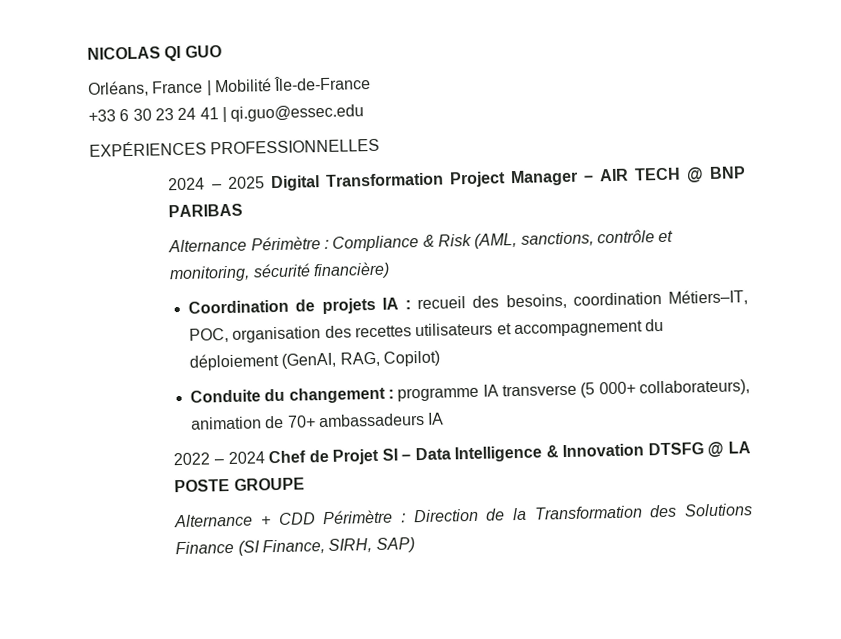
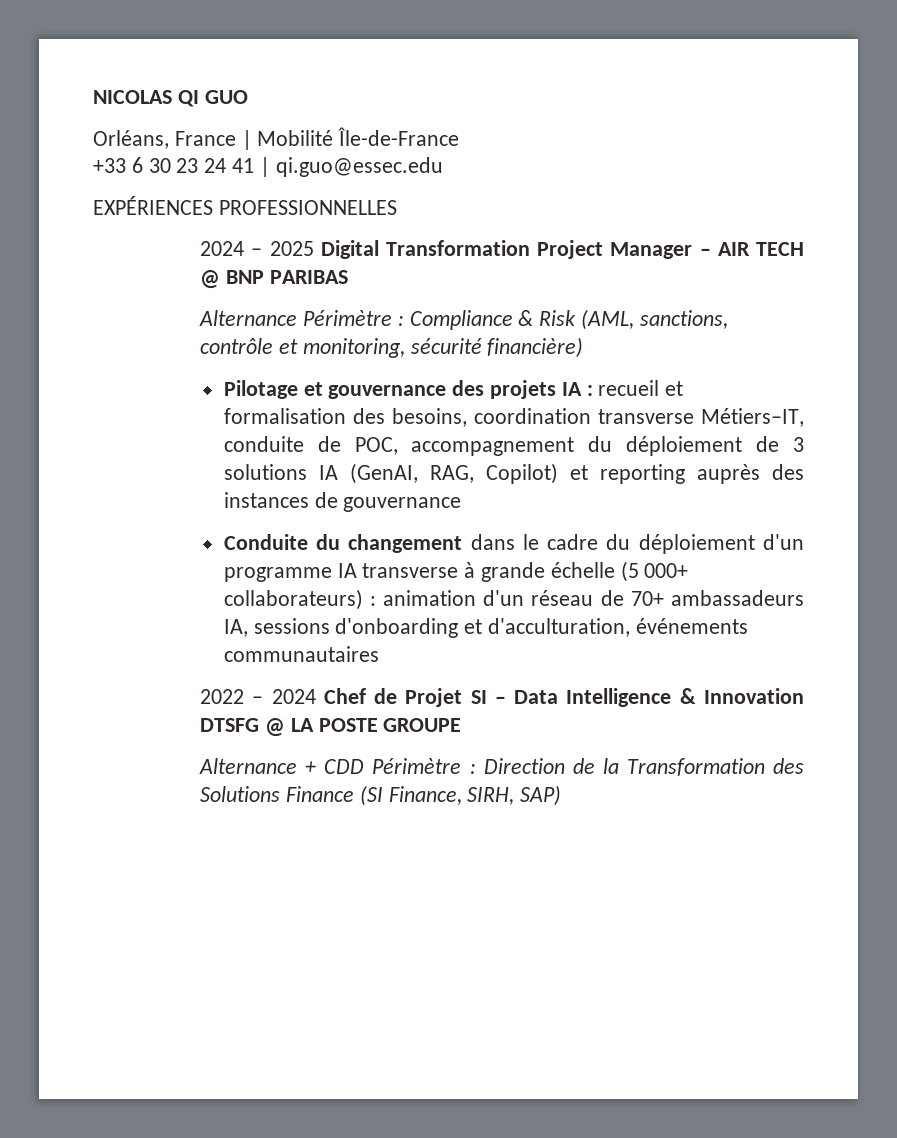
[188,299,316,314] Coordination de -> [223,380,485,399] Pilotage et gouvernance des
(467, 303) none -> [665,381,684,396] [223,408,346,424] et formalisation
[667,289,748,306] [189,318,665,343] [189,350,441,371] [190,379,751,404] [190,412,445,430] Métiers–IT, POC, organisation des recettes utilisateurs et accompagnement du déploiement (GenAI, RAG, Copilot) // Conduite du changement : programme IA transverse (5 000+ collaborateurs), animation de 70+ ambassadeurs IA -> [597,408,804,427] [223,436,804,456] [223,463,804,484] [223,492,462,512] [223,534,804,554] [223,561,689,582] [223,589,804,610] [223,618,748,638] [223,646,379,662] transverse Métiers–IT, conduite de POC, accompagnement du déploiement de 3 solutions IA (GenAI, RAG, Copilot) et reporting auprès des instances de gouvernance // Conduite du changement dans le cadre du déploiement d'un programme IA transverse à grande échelle (5 000+ collaborateurs) : animation d'un réseau de 70+ ambassadeurs IA, sessions d'onboarding et d'acculturation, événements communautaires

